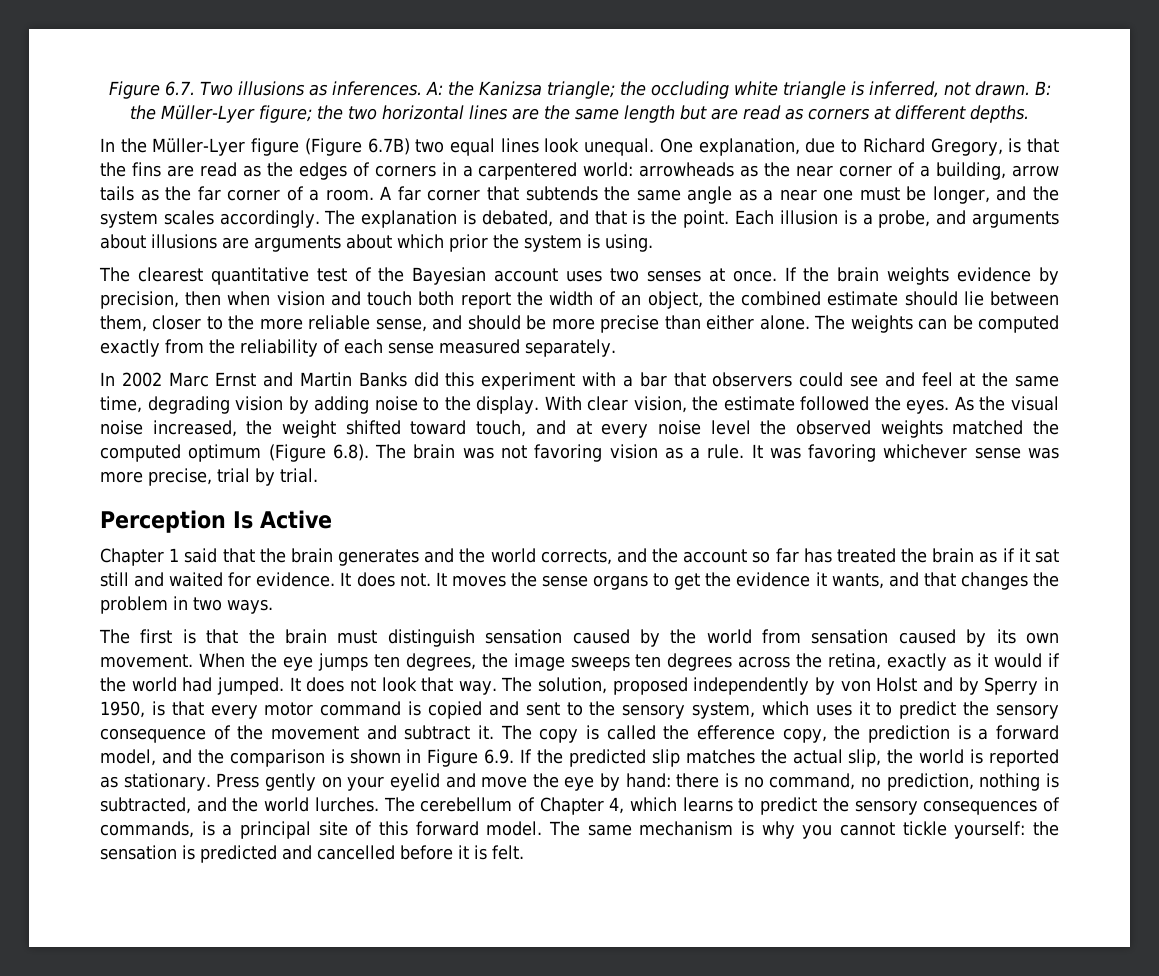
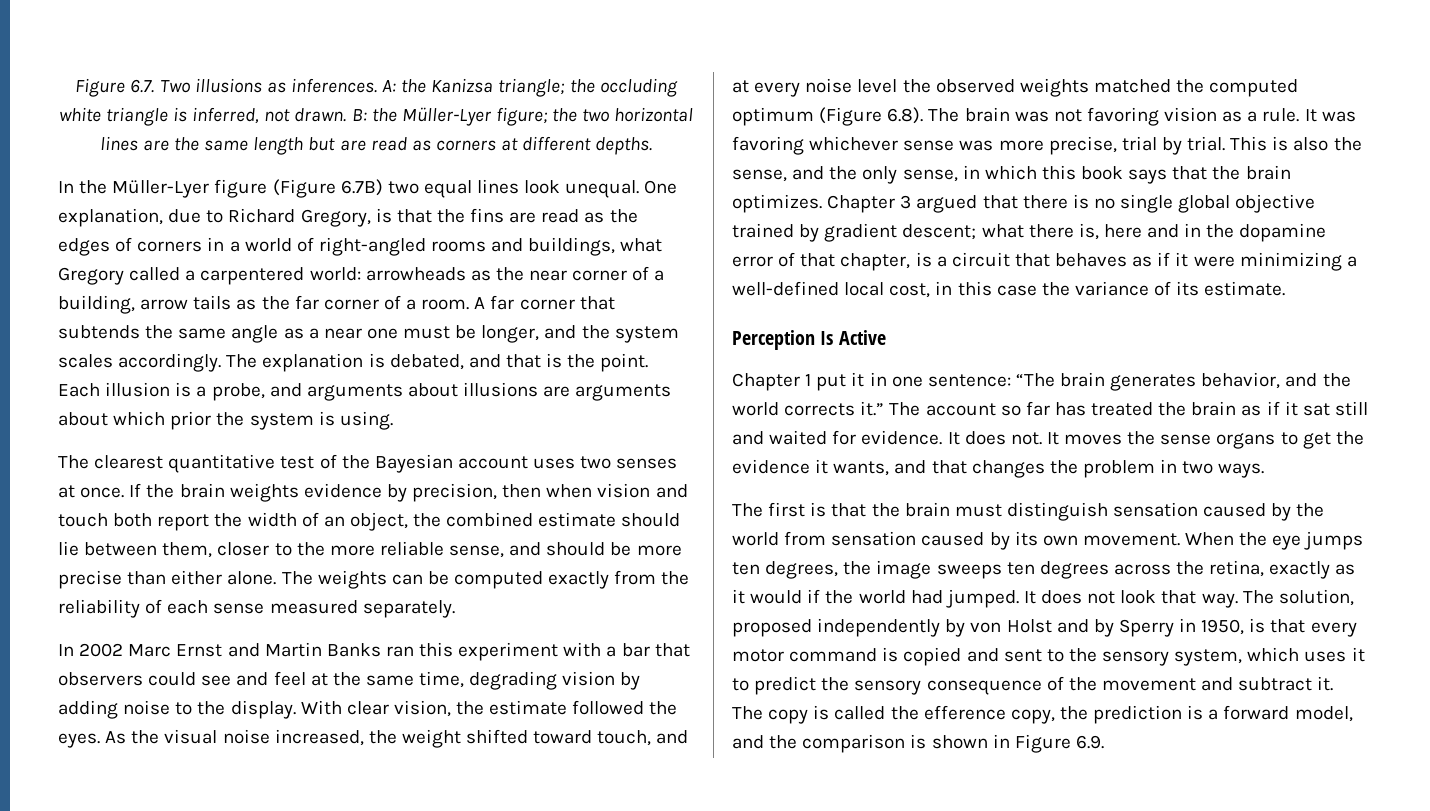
(473, 171) none -> [244,237,663,256] [58,267,196,285] world of right-angled rooms and buildings, what Gregory called a
[413,372,439,387] did -> [385,646,414,657] ran
(318, 475) none -> [1230,136,1362,151] [732,165,1291,184] [732,194,1316,213] [732,223,1327,242] [732,252,1357,271] [732,281,1286,298] This is also the sense, and the only sense, in which this book says that the brain optimizes. Chapter 3 argued that there is no single global objective trained by gradient descent; what there is, here and in the dopamine error of that chapter, is a circuit that behaves as if it were minimizing a well-defined local cost, in this case the variance of its estimate.
[184,548,286,563] said that the -> [816,372,1055,391] put it in one sentence: “The
[424,548,679,565] and the world corrects, and the -> [1201,372,1351,389] [732,401,921,416] behavior, and the world corrects it.” The
[520,749,1060,767] [100,773,1059,791] [100,797,1061,815] [100,821,1059,839] [100,845,524,863] If the predicted slip matches the actual slip, the world is reported as stationary. Press gently on your eyelid and move the eye by hand: there is no command, no prediction, nothing is subtracted, and the world lurches. The cerebellum of Chapter 4, which learns to predict the sensory consequences of commands, is a principal site of this forward model. The same mechanism is why you cannot tickle yourself: the sensation is predicted and cancelled before it is felt. -> (1104, 742) none

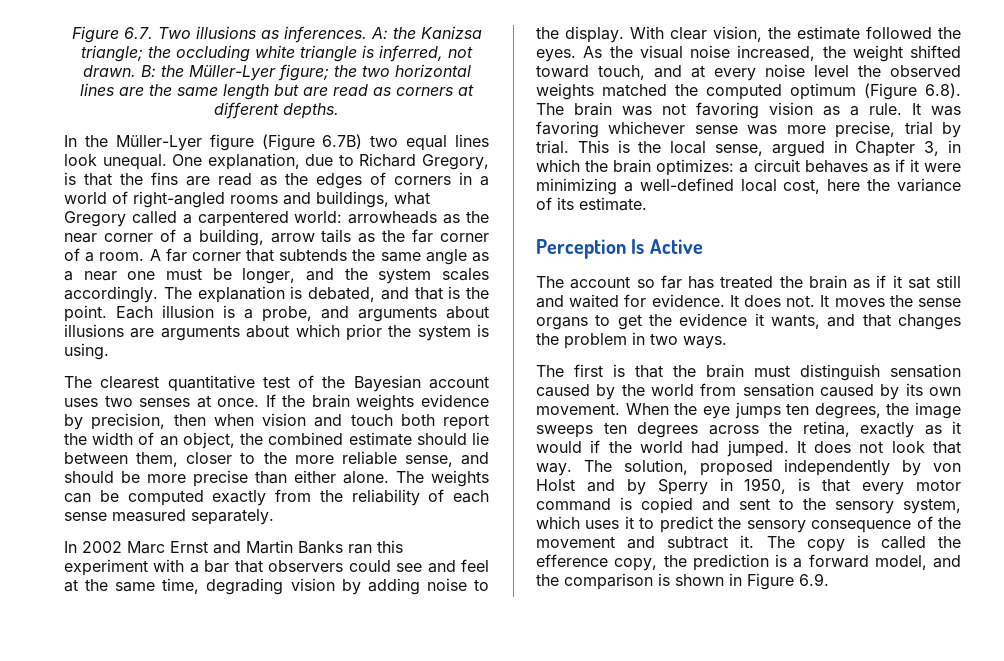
[1293,137,1362,151] [732,165,1291,184] [732,194,1316,213] [732,223,1327,242] [732,252,932,271] also the sense, and the only sense, in which this book says that the brain optimizes. Chapter 3 argued that there is no single global objective trained by gradient descent; what there is, here and in the dopamine error of that chapter, is -> [638,140,961,157] [536,159,735,176] the local sense, argued in Chapter 3, in which the brain optimizes:
[1014,253,1050,267] that -> (800, 165) none
[935,281,1037,296] in this case -> [827,179,861,191] here
[732,372,1351,391] [732,401,885,416] Chapter 1 put it in one sentence: “The brain generates behavior, and the world corrects it.” -> (703, 246) none

